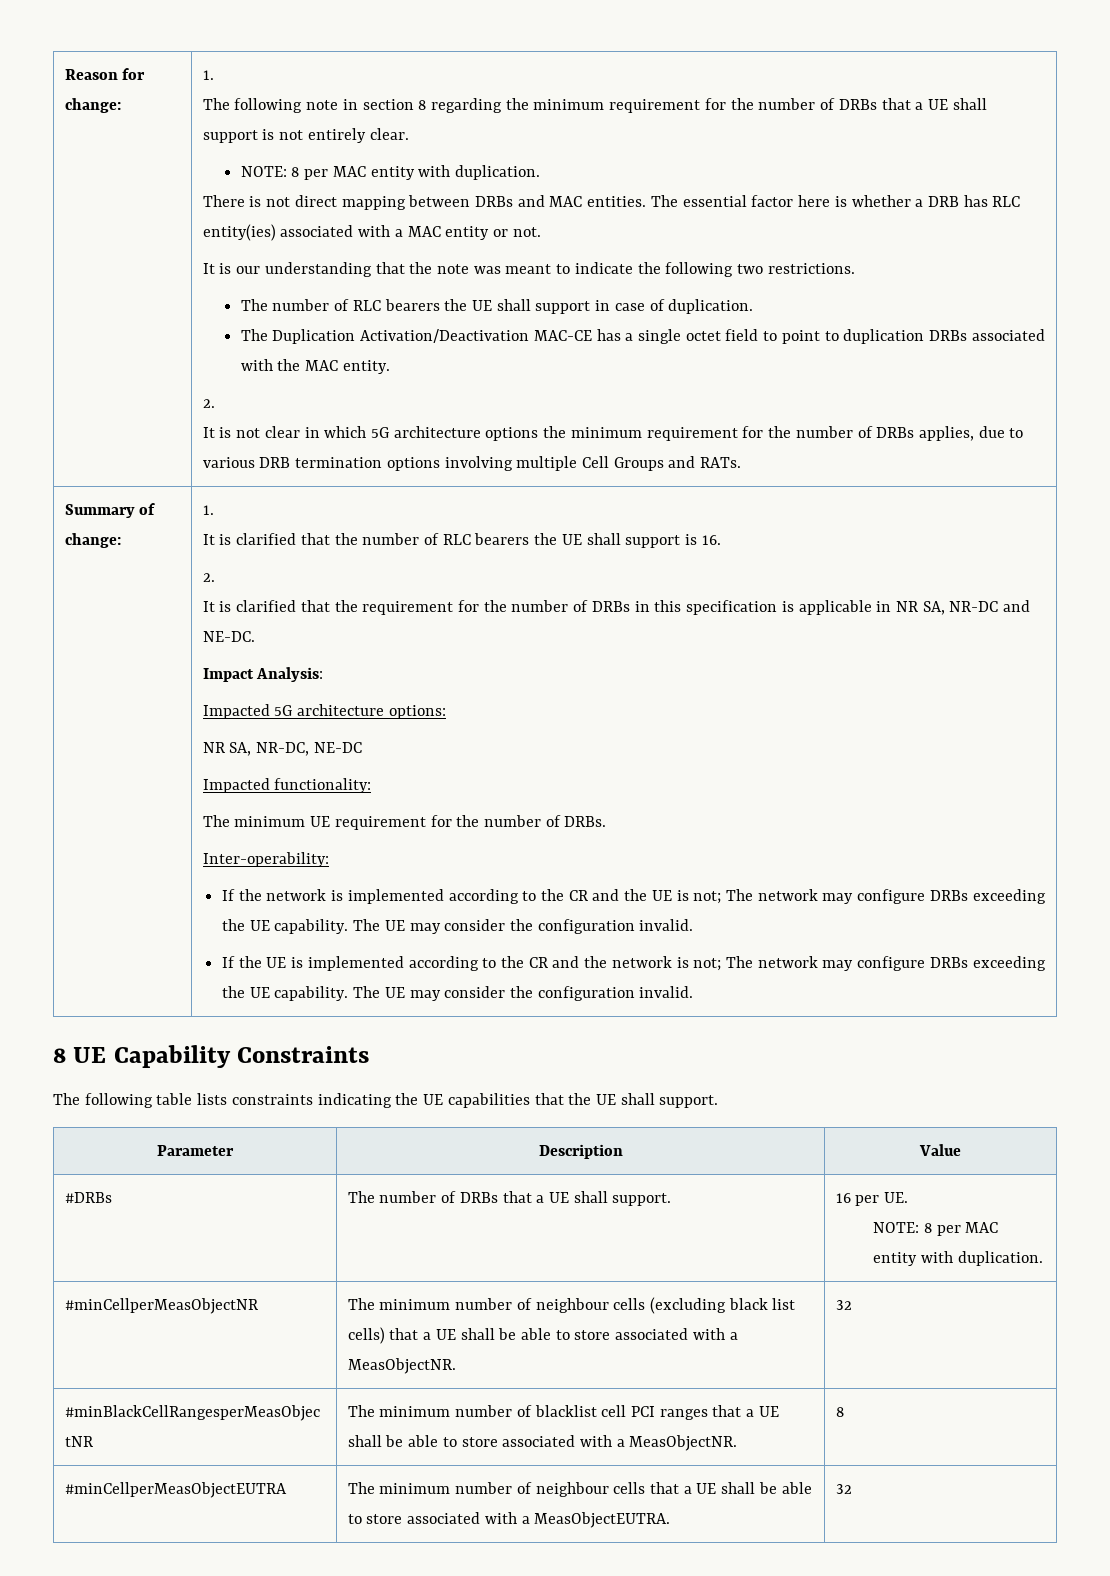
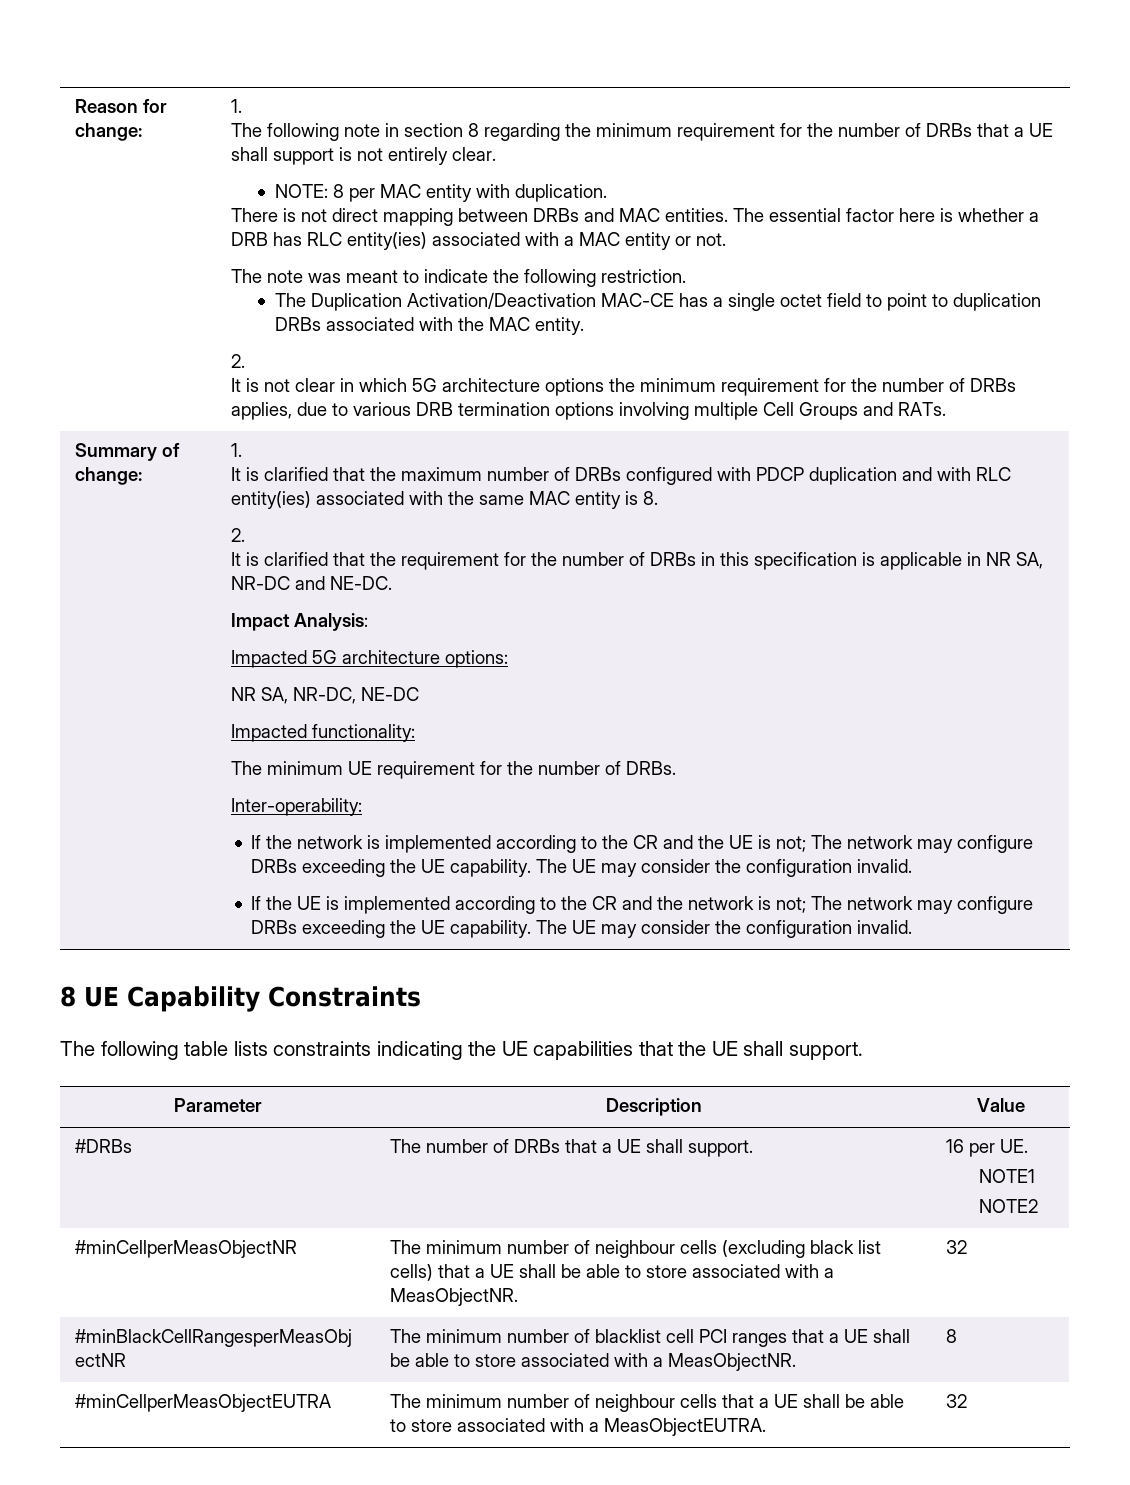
[202,262,433,277] It is our understanding that the -> [230,269,262,283] The
[737,263,855,274] [240,299,754,314] two restrictions. // The number of RLC bearers the UE shall support in case of duplication. -> [600,269,686,283] restriction.
[362,533,721,548] number of RLC bearers the UE shall support is 16. -> [400,467,1011,485] [230,491,658,509] maximum number of DRBs configured with PDCP duplication and with RLC entity(ies) associated with the same MAC entity is 8.
[873,1222,999,1236] [873,1251,1043,1266] NOTE: 8 per MAC entity with duplication. -> [978,1169,1035,1183] [978,1199,1038,1213] NOTE1 // NOTE2

